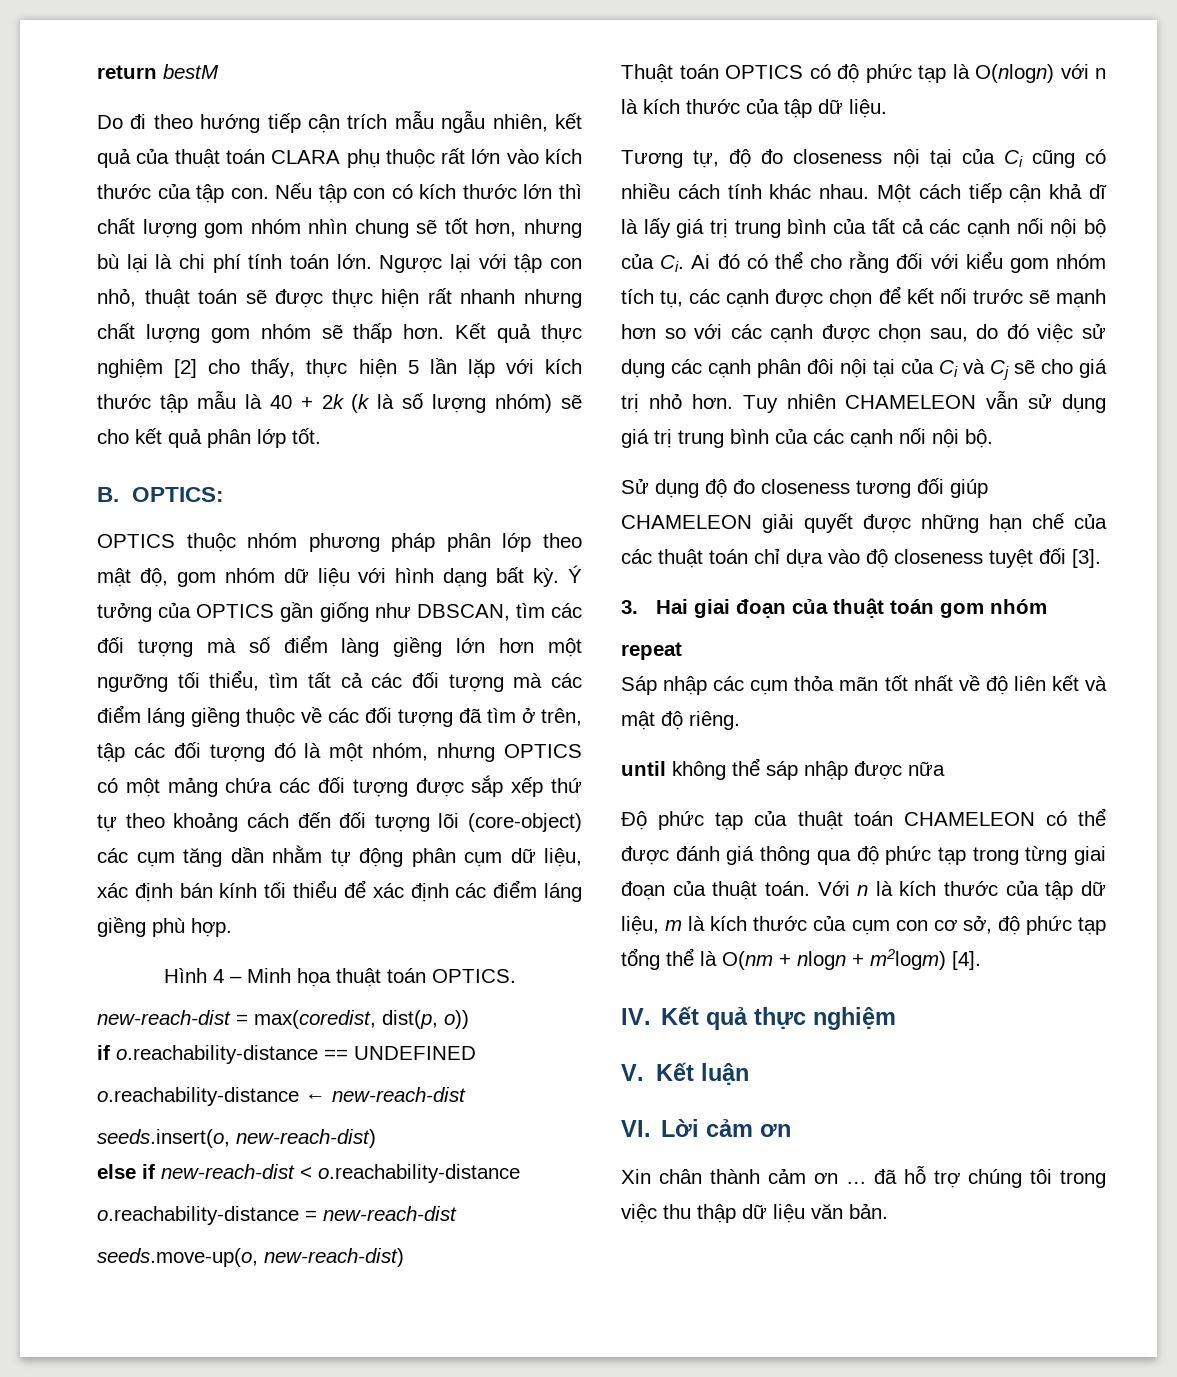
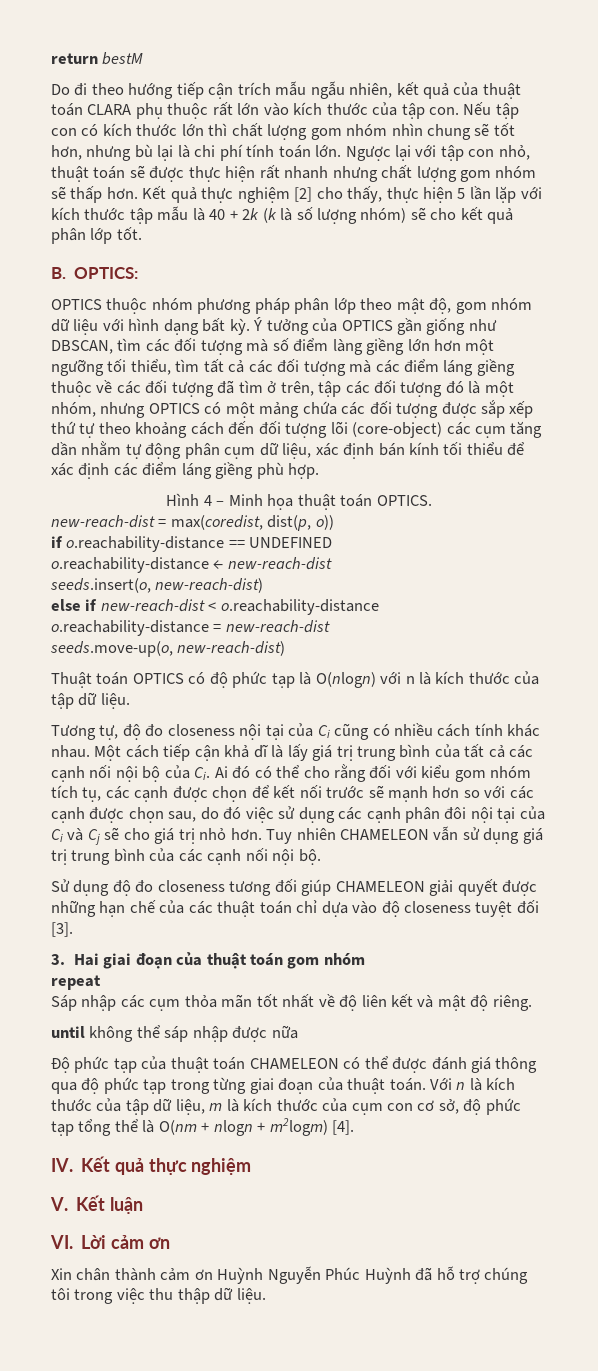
[845,1181,867,1184] … -> [217,1266,411,1284] Huỳnh Nguyễn Phúc Huỳnh
[773,1203,888,1223] liệu văn bản. -> [236,1288,266,1304] liệu.

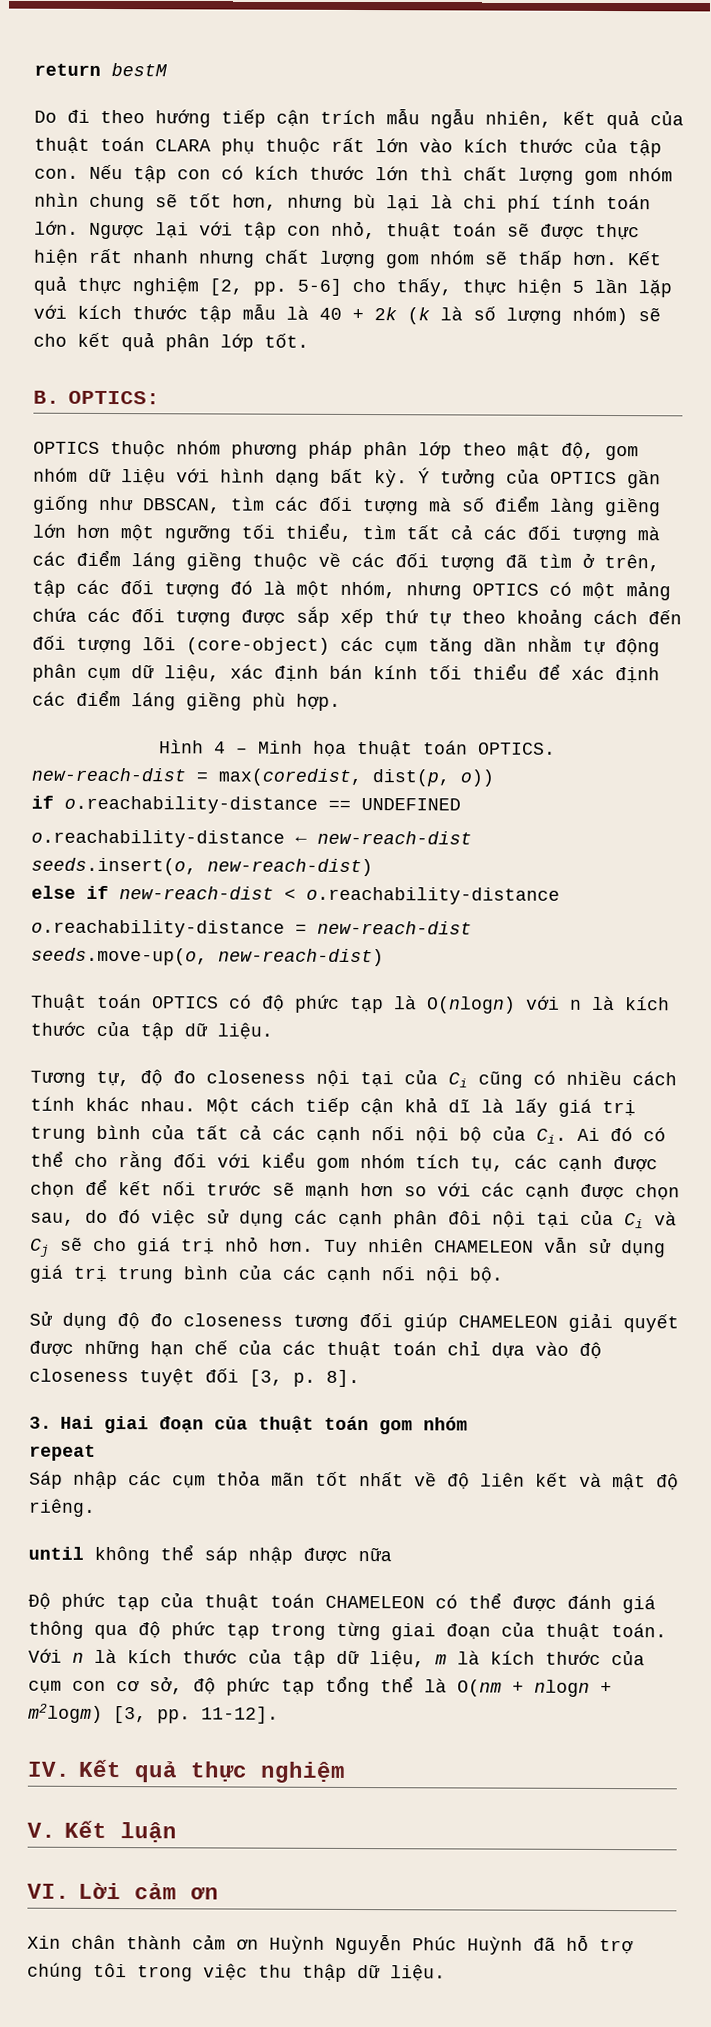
[294,187,313,202] [2] -> [209,278,342,296] [2, pp. 5-6]
[51,922,73,937] [3]. -> [249,1369,360,1388] [3, p. 8].
[332,1120,355,1135] [4]. -> [113,1706,279,1724] [3, pp. 11-12].

